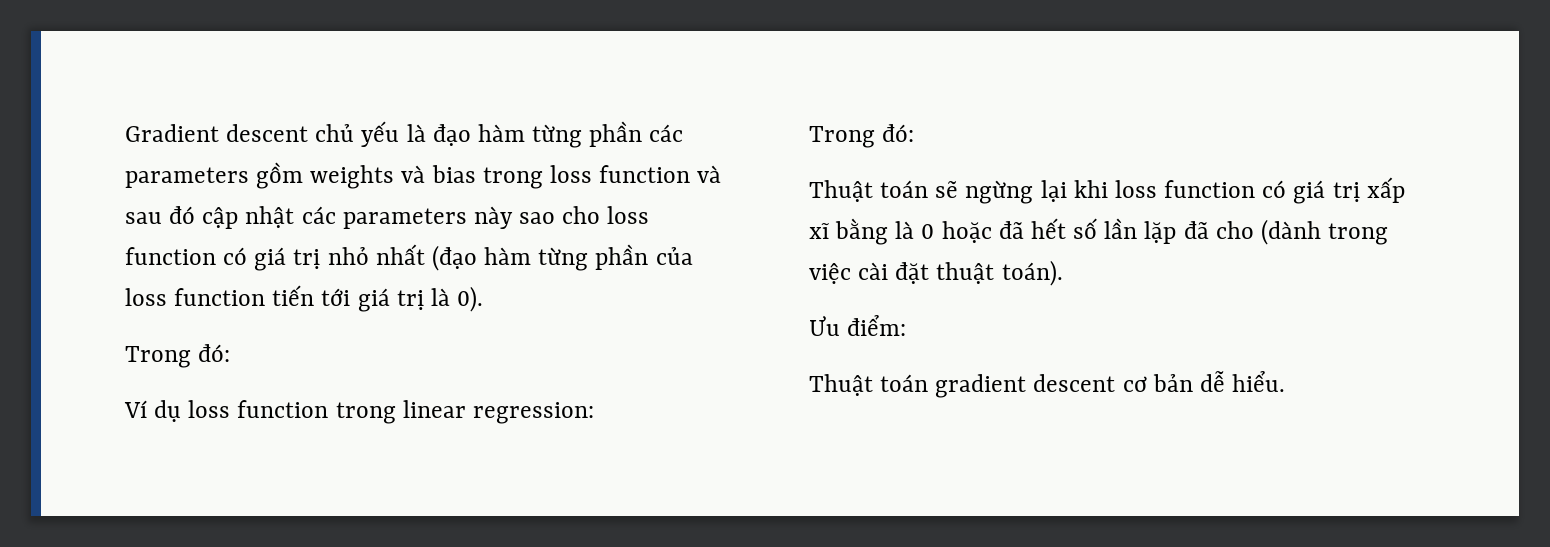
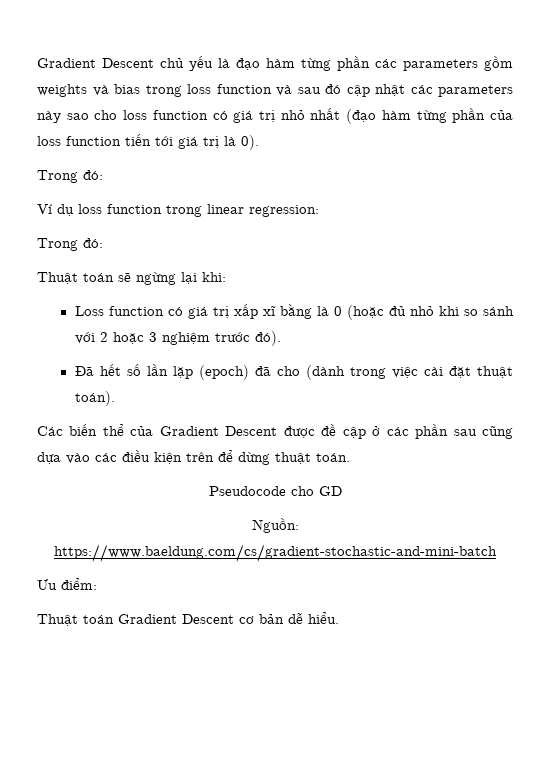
[125,124,309,142] Gradient descent -> [37,58,154,68] Gradient Descent
[1073,180,1157,198] khi loss -> [202,272,226,282] [74,306,104,316] khi: // Loss
[941,221,1024,243] hoặc đã -> [346,305,514,320] [74,331,281,346] [74,366,94,376] (hoặc đủ nhỏ khi so sánh với 2 hoặc 3 nghiệm trước đó). // Đã
(1177, 232) none -> [198,365,249,380] (epoch)
(1063, 273) none -> [37,424,513,439] [37,450,350,465] [208,486,342,496] [251,518,299,533] [54,544,497,562] // Các biến thể của Gradient Descent được đề cập ở các phần sau cũng dựa vào các điều kiện trên để dừng thuật toán. // Pseudocode cho GD // Nguồn: https://www.baeldung.com/cs/gradient-stochastic-and-mini-batch
[935,374,1116,398] gradient descent -> [118,614,234,624] Gradient Descent

